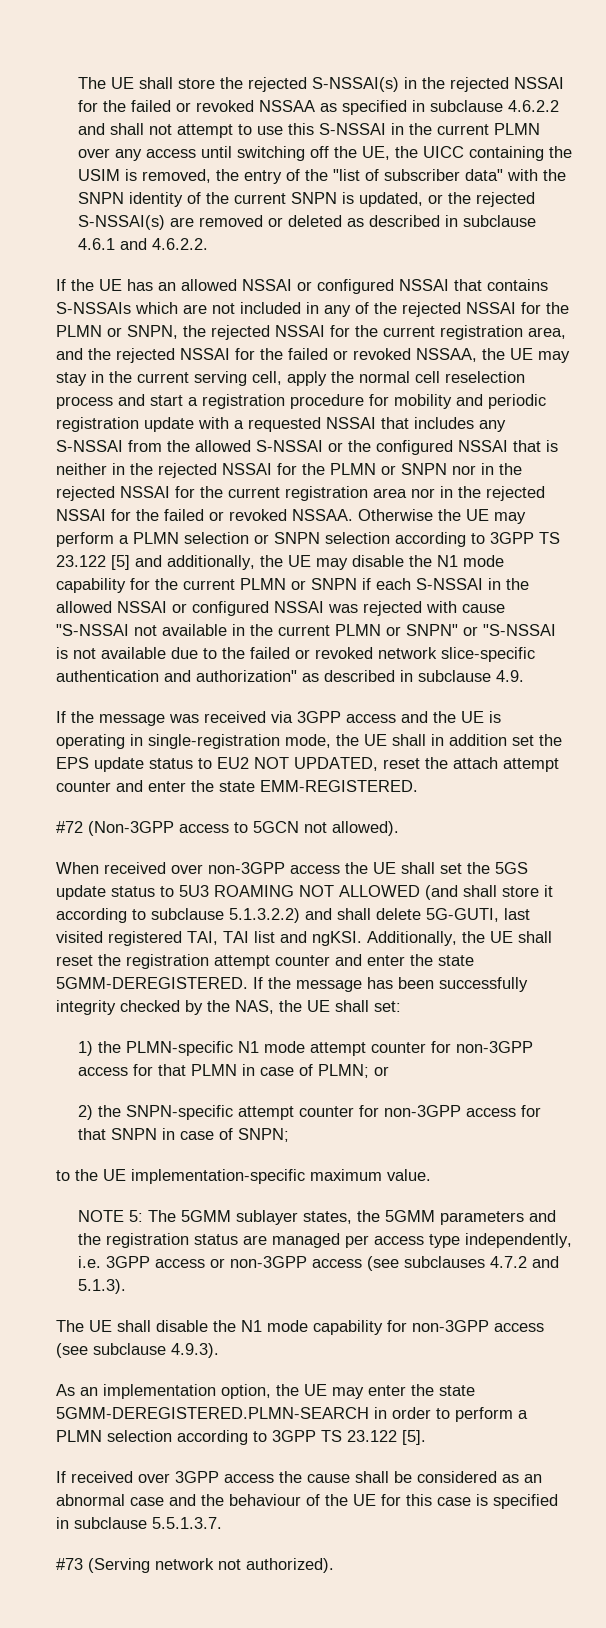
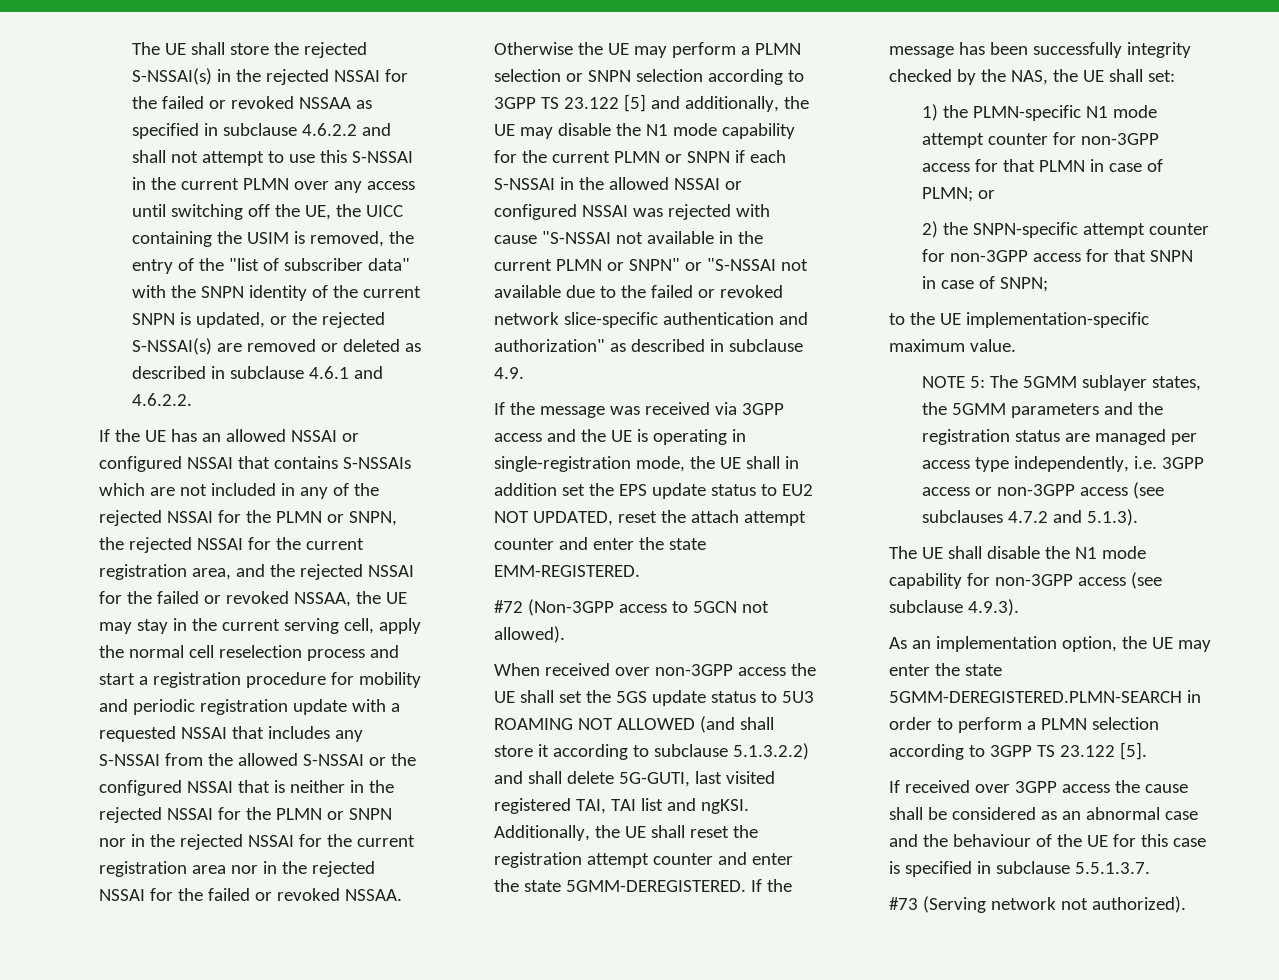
[55,647,68,659] is -> (777, 264) none

